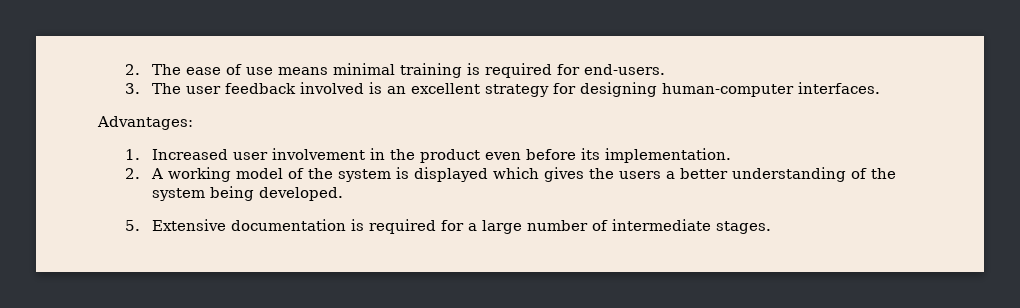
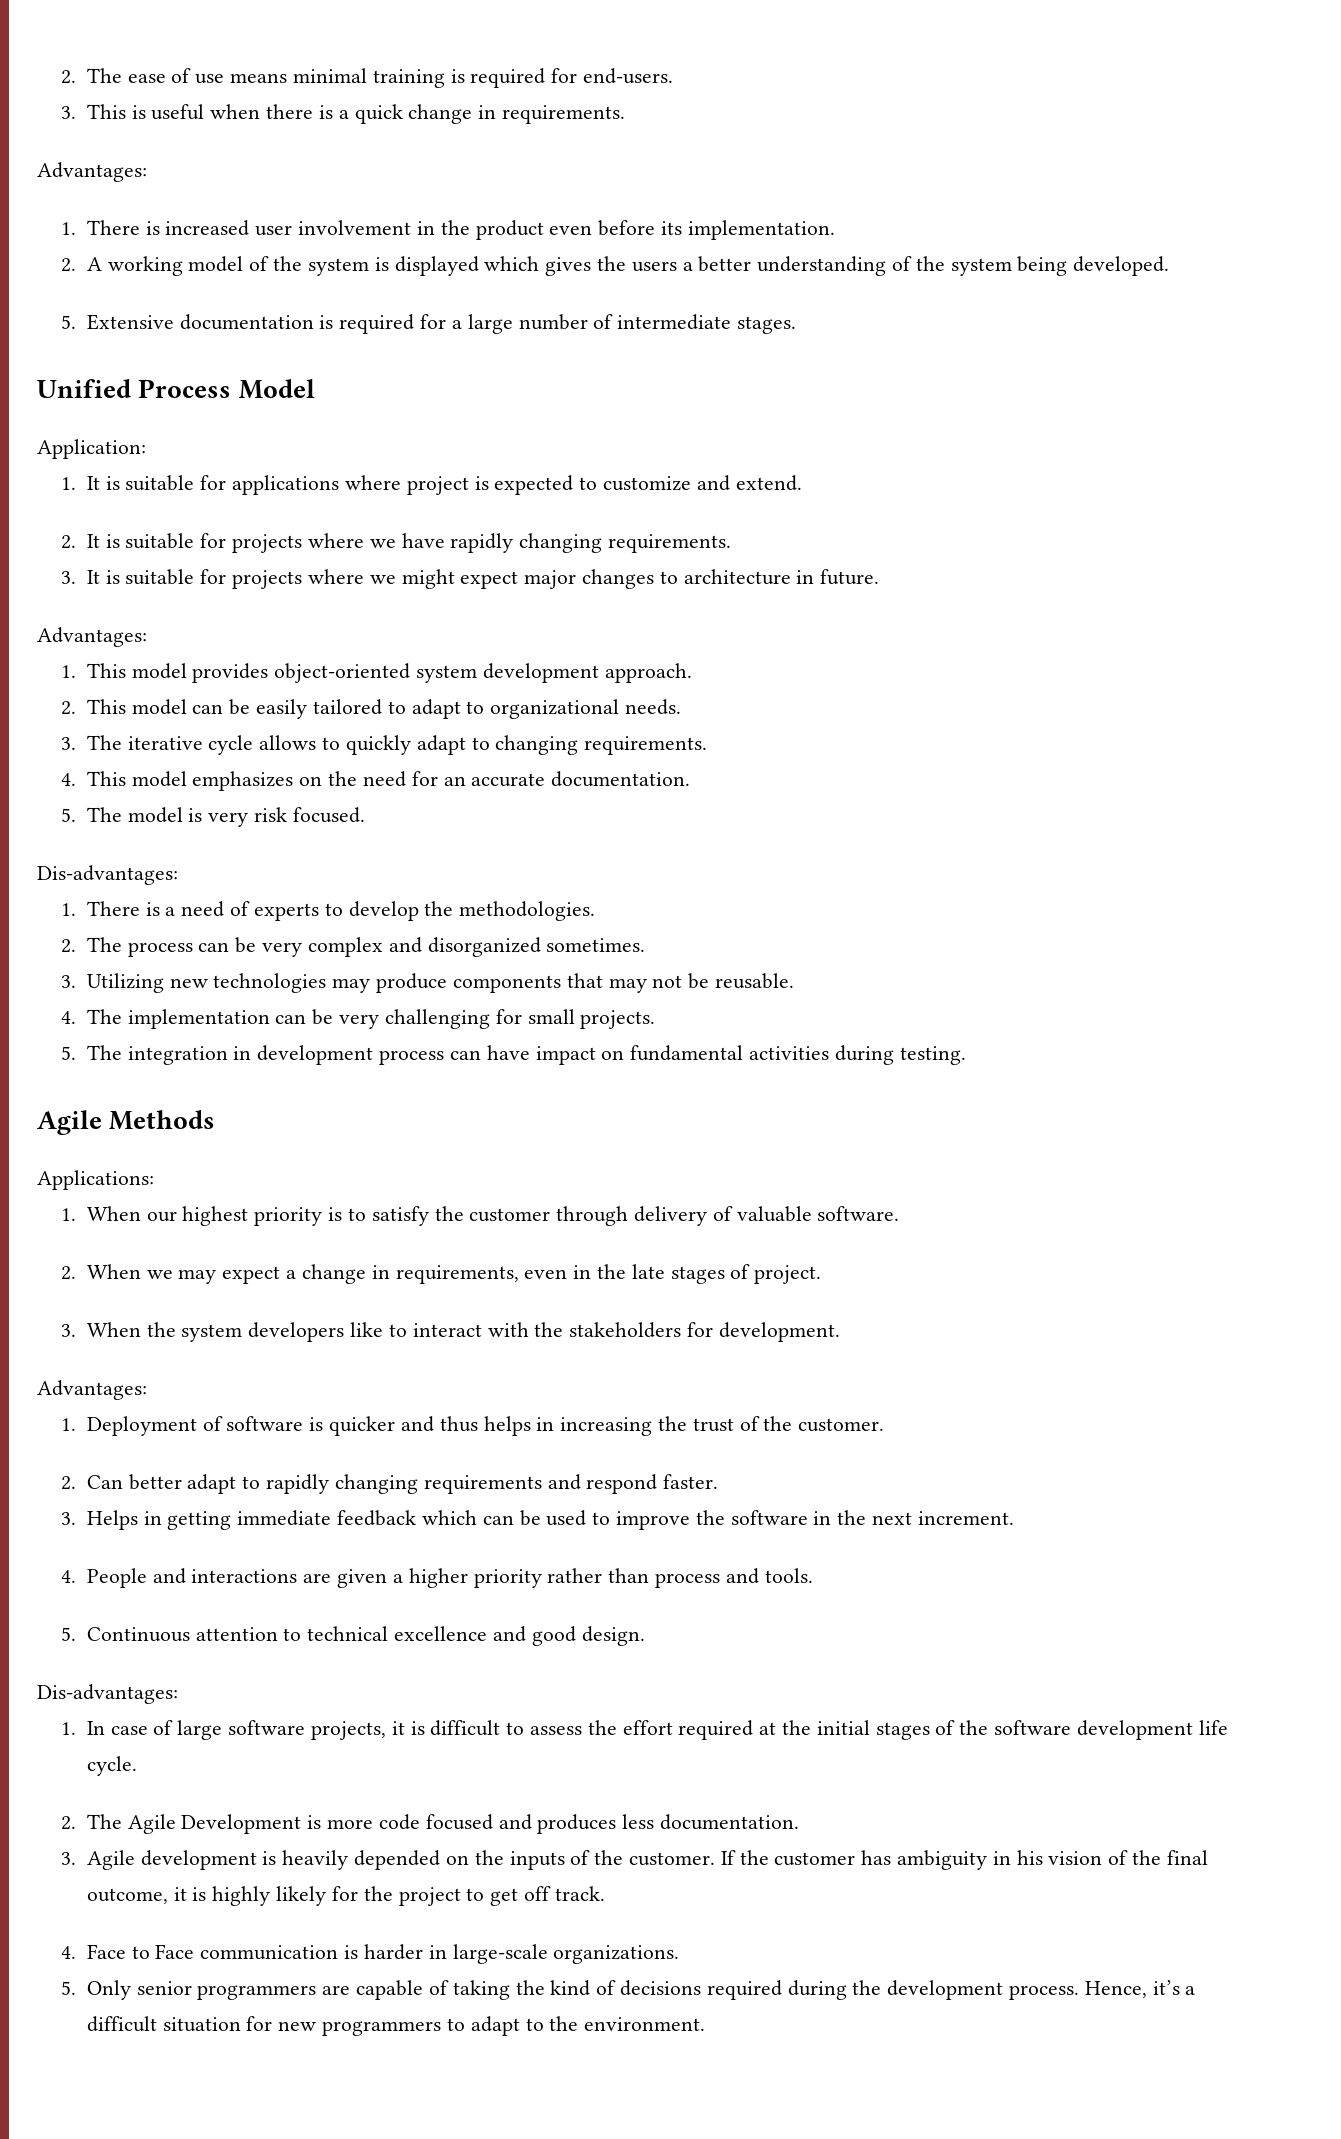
[152,82,881,97] [97,116,193,130] [125,149,229,160] The user feedback involved is an excellent strategy for designing human-computer interfaces. // Advantages: // 1. Increased -> [86,104,625,124] [37,162,147,182] [61,220,250,236] This is useful when there is a quick change in requirements. // Advantages: // 1. There is increased
(772, 227) none -> [37,379,315,399] [37,439,146,459] [61,475,802,495] [61,533,731,553] [61,569,880,589] [37,627,147,647] [61,663,692,683] [61,699,681,719] [61,735,708,755] [61,771,691,791] [61,807,365,827] [37,865,178,885] [61,901,596,921] [61,937,646,957] [61,973,794,993] [61,1009,656,1029] [61,1045,966,1065] [37,1110,216,1135] [37,1170,154,1190] [61,1206,900,1226] [61,1264,822,1284] [61,1322,840,1342] [37,1380,147,1400] [61,1416,885,1436] [61,1474,719,1494] [61,1510,1014,1530] [61,1568,813,1588] [61,1626,645,1646] [37,1684,178,1704] [61,1720,1228,1740] [86,1756,137,1776] [61,1814,799,1834] [61,1850,1208,1870] [86,1886,605,1906] [61,1944,680,1964] [61,1980,1196,2000] [86,2016,706,2036] // Unified Process Model // Application: // 1. It is suitable for applications where project is expected to customize and extend. // 2. It is suitable for projects where we have rapidly changing requirements. // 3. It is suitable for projects where we might expect major changes to architecture in future. // Advantages: // 1. This model provides object-oriented system development approach. // 2. This model can be easily tailored to adapt to organizational needs. // 3. The iterative cycle allows to quickly adapt to changing requirements. // 4. This model emphasizes on the need for an accurate documentation. // 5. The model is very risk focused. // Dis-advantages: // 1. There is a need of experts to develop the methodologies. // 2. The process can be very complex and disorganized sometimes. // 3. Utilizing new technologies may produce components that may not be reusable. // 4. The implementation can be very challenging for small projects. // 5. The integration in development process can have impact on fundamental activities during testing. // Agile Methods // Applications: // 1. When our highest priority is to satisfy the customer through delivery of valuable software. // 2. When we may expect a change in requirements, even in the late stages of project. // 3. When the system developers like to interact with the stakeholders for development. // Advantages: // 1. Deployment of software is quicker and thus helps in increasing the trust of the customer. // 2. Can better adapt to rapidly changing requirements and respond faster. // 3. Helps in getting immediate feedback which can be used to improve the software in the next increment. // 4. People and interactions are given a higher priority rather than process and tools. // 5. Continuous attention to technical excellence and good design. // Dis-advantages: // 1. In case of large software projects, it is difficult to assess the effort required at the initial stages of the software development life cycle. // 2. The Agile Development is more code focused and produces less documentation. // 3. Agile development is heavily depended on the inputs of the customer. If the customer has ambiguity in his vision of the final outcome, it is highly likely for the project to get off track. // 4. Face to Face communication is harder in large-scale organizations. // 5. Only senior programmers are capable of taking the kind of decisions required during the development process. Hence, it’s a difficult situation for new programmers to adapt to the environment.

